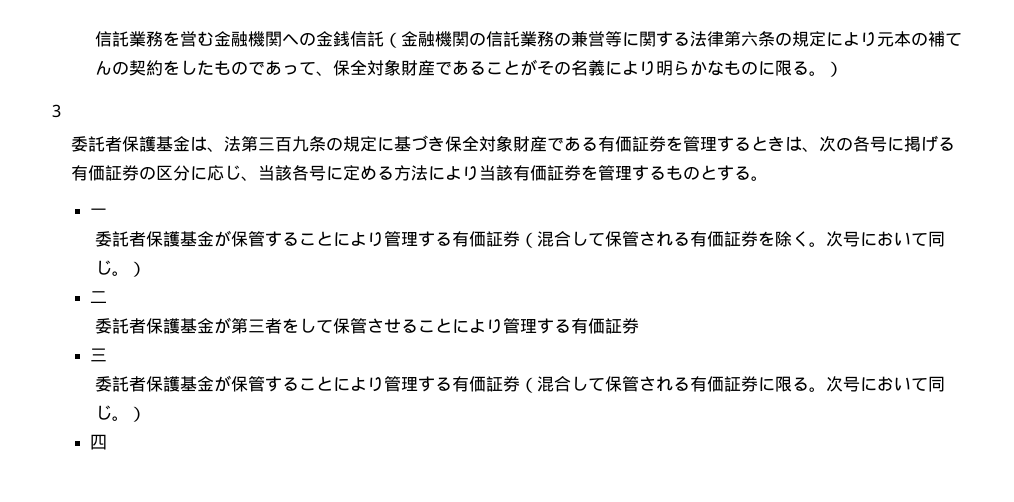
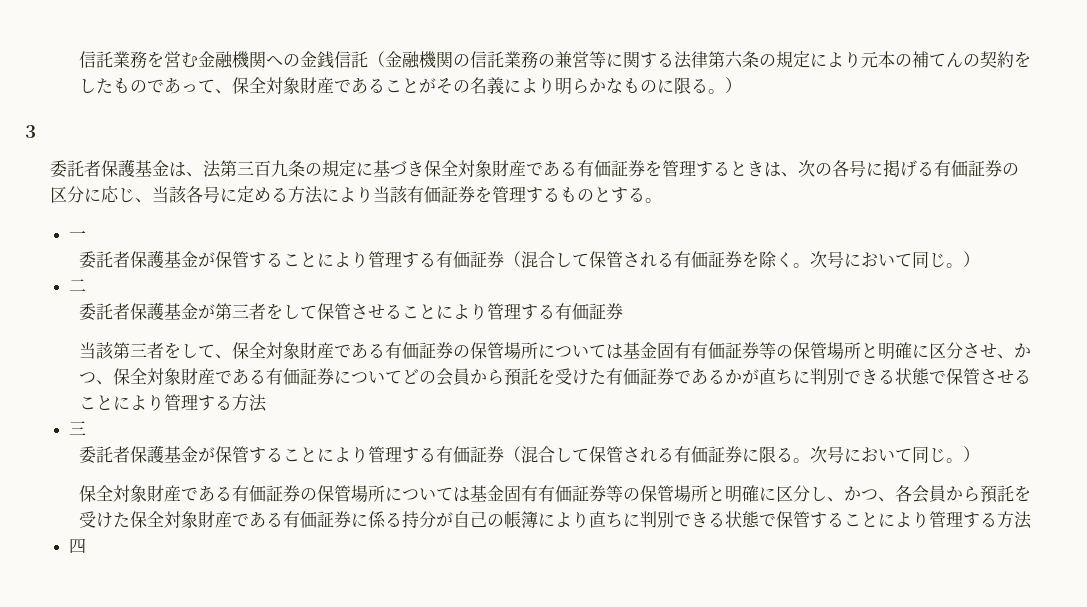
(639, 326) none -> [78,342,1031,360] [78,368,1031,386] [78,394,267,412] // 当該第三者をして、保全対象財産である有価証券の保管場所については基金固有有価証券等の保管場所と明確に区分させ、かつ、保全対象財産である有価証券についてどの会員から預託を受けた有価証券であるかが直ちに判別できる状態で保管させることにより管理する方法
(146, 414) none -> [78,485,1031,503] [78,511,1032,529] // 保全対象財産である有価証券の保管場所については基金固有有価証券等の保管場所と明確に区分し、かつ、各会員から預託を受けた保全対象財産である有価証券に係る持分が自己の帳簿により直ちに判別できる状態で保管することにより管理する方法

